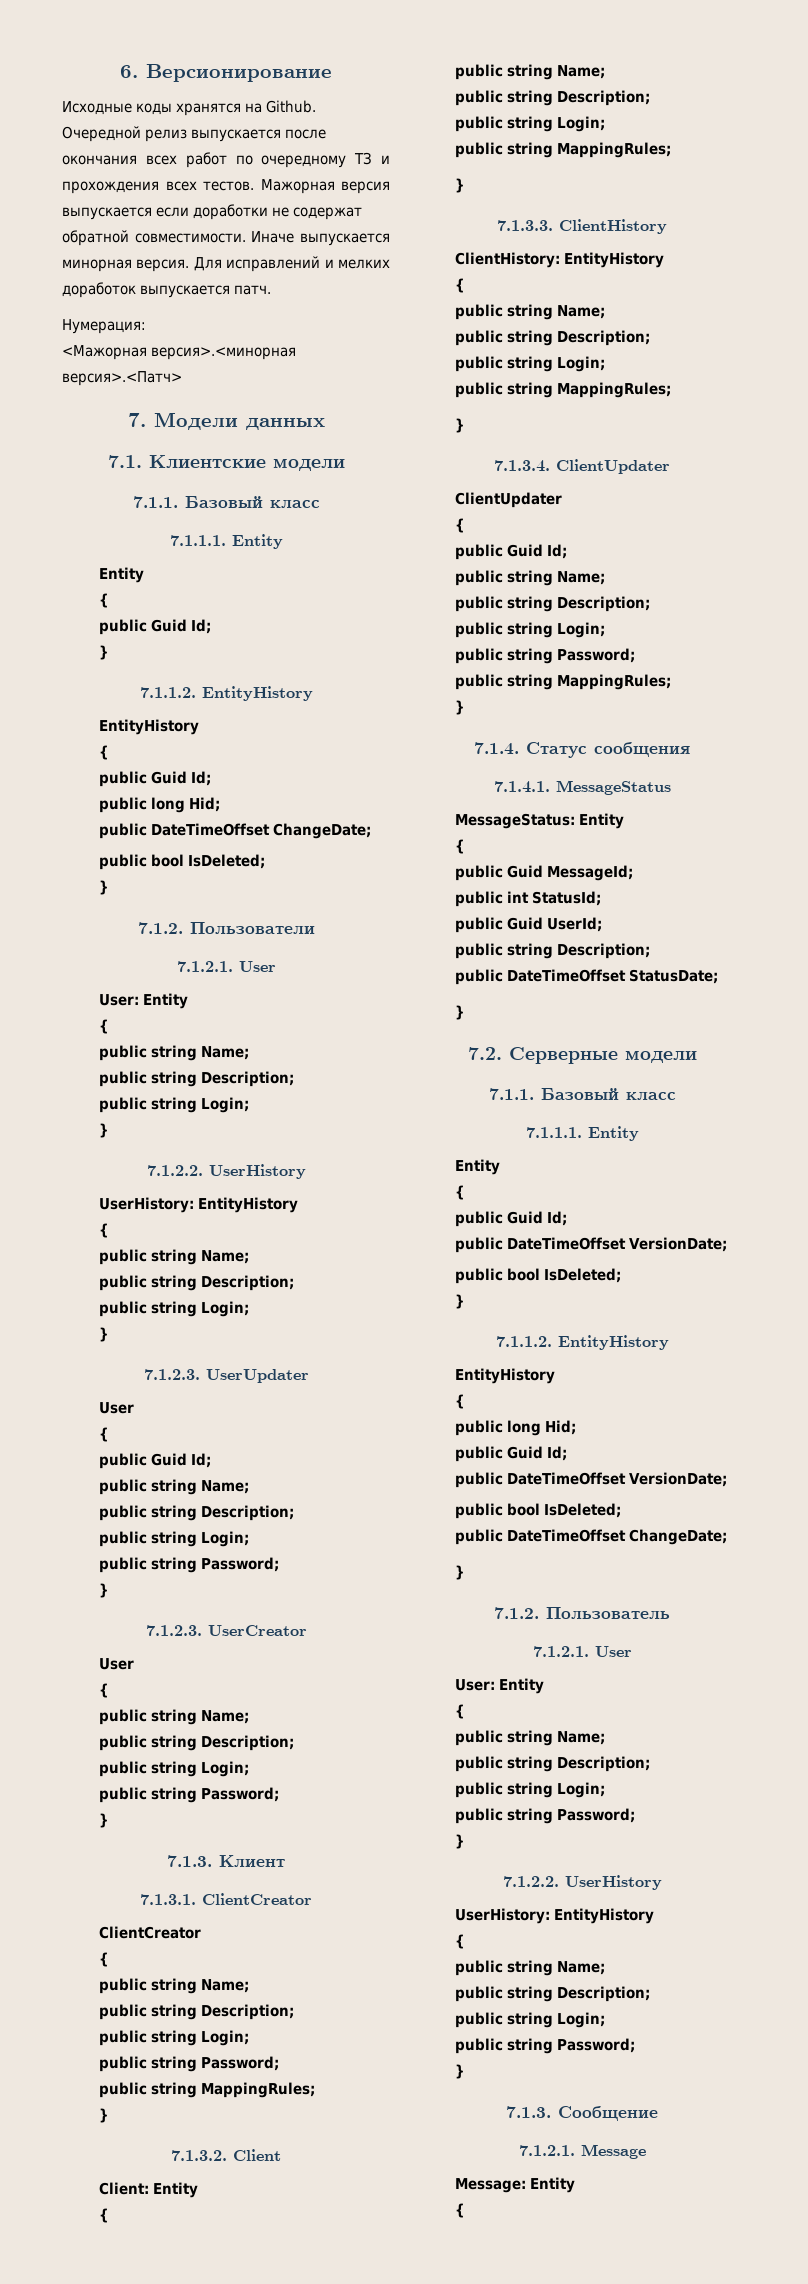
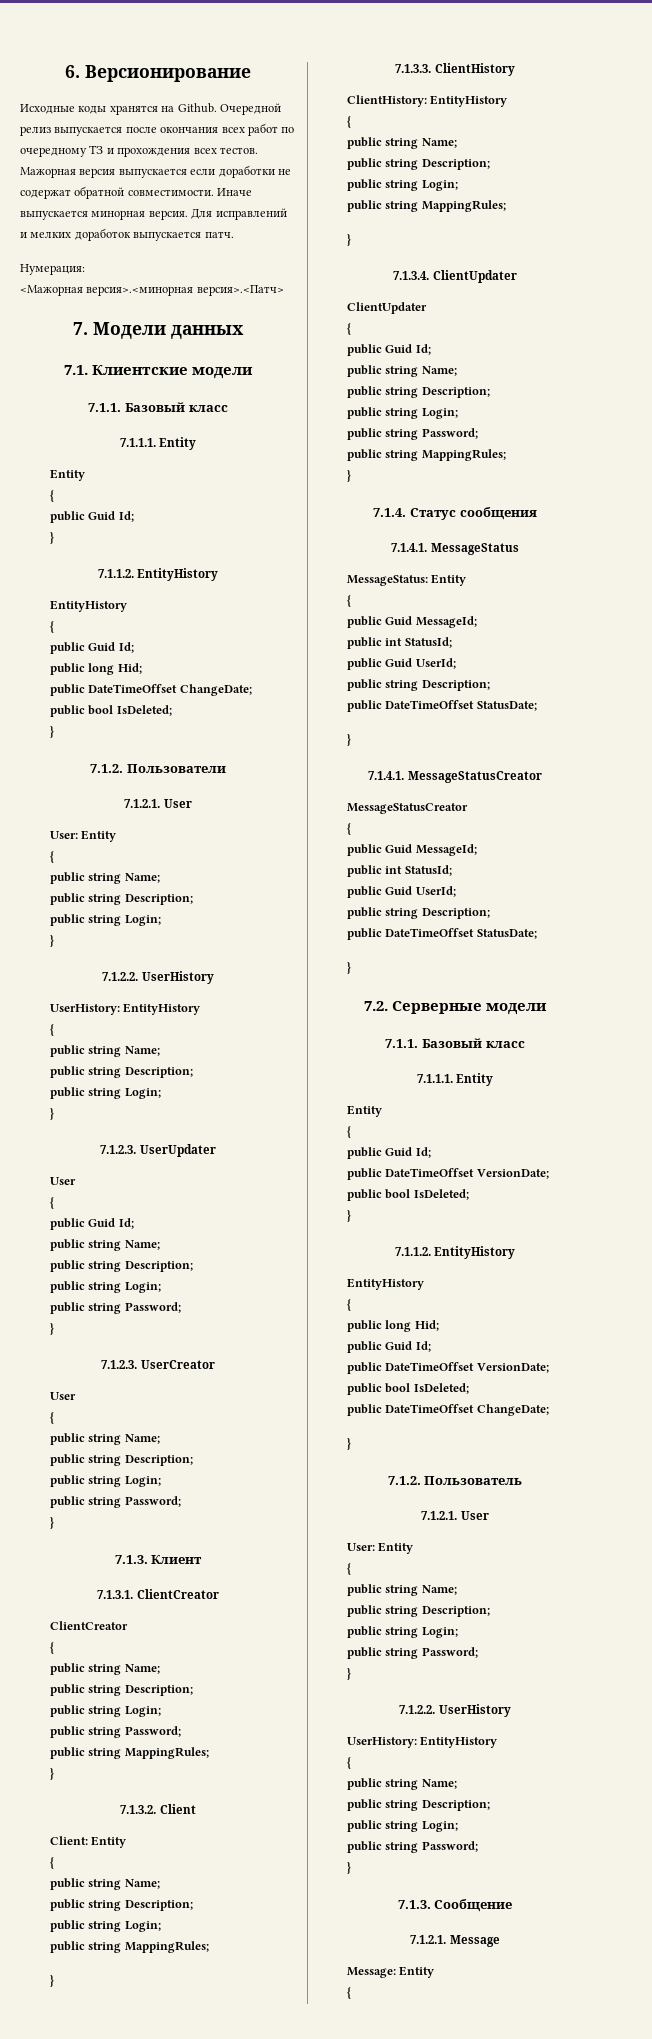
(465, 1012) none -> [368,771,542,783] [346,803,468,814] [346,823,351,835] [346,844,477,856] [346,865,452,877] [346,886,456,898] [346,907,490,919] [346,928,537,940] [346,962,351,974] // 7.1.4.1. MessageStatusCreator // MessageStatusCreator // { // public Guid MessageId; // public int StatusId; // public Guid UserId; // public string Description; // public DateTimeOffset StatusDate; // }

